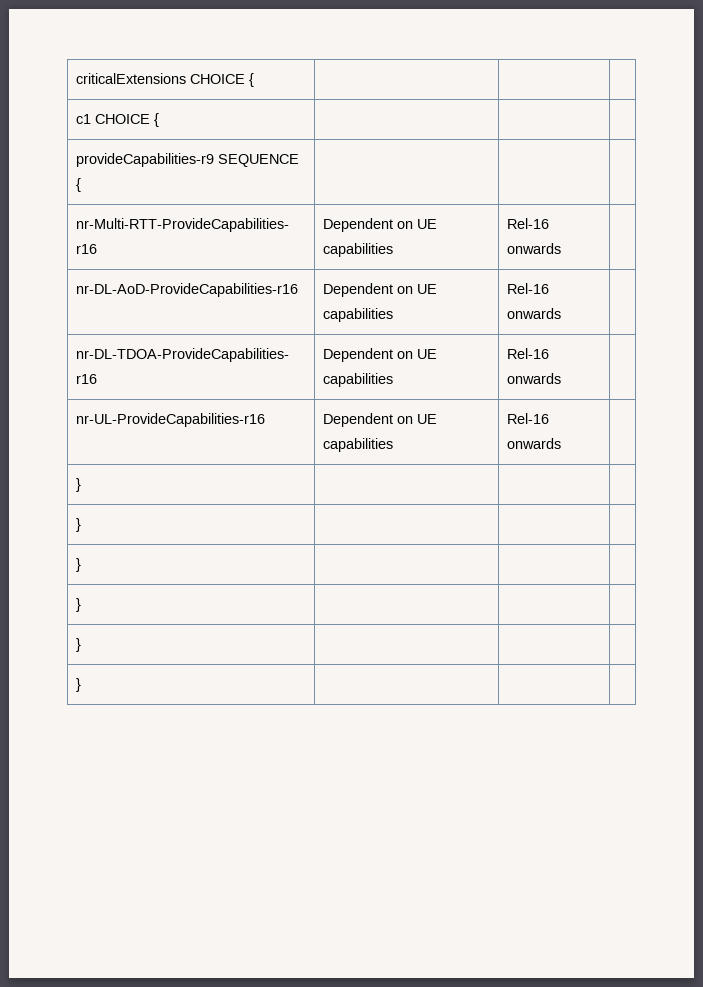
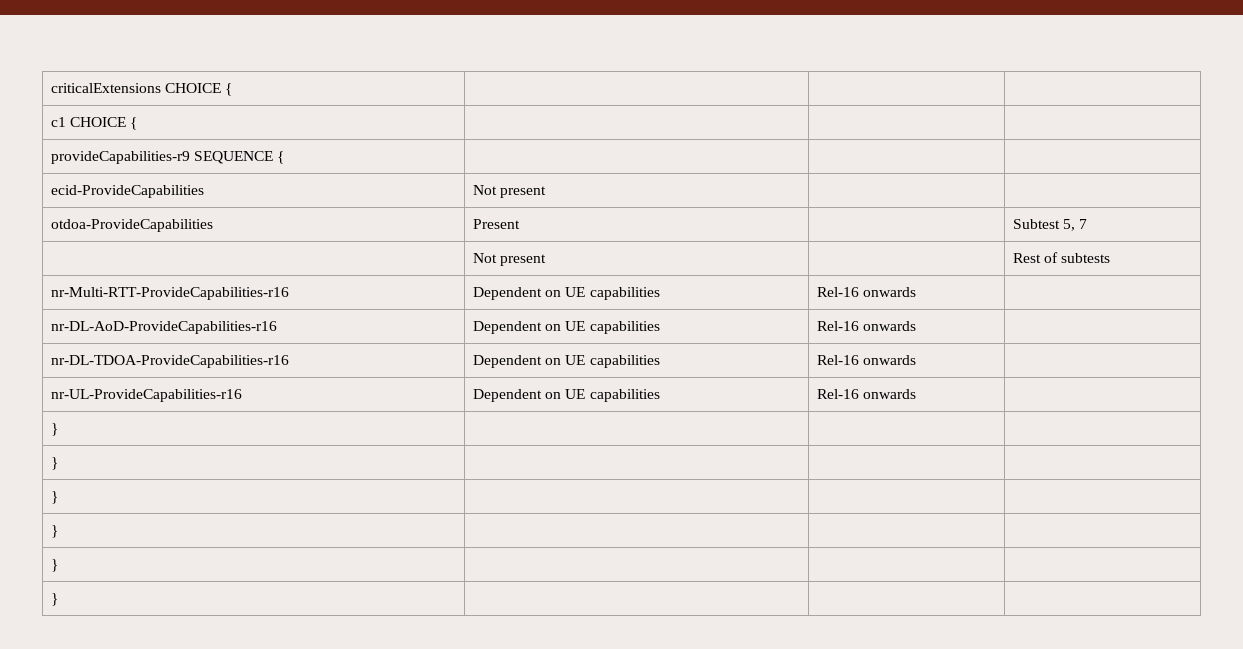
(82, 185) none -> [51,185,205,198] [473,185,547,198] [51,219,214,232] [473,219,521,229] [1013,219,1088,231] [473,253,547,266] [1013,252,1111,263] // ecid-ProvideCapabilities | Not present | | // otdoa-ProvideCapabilities | Present | | Subtest 5, 7 // | Not present | | Rest of subtests

